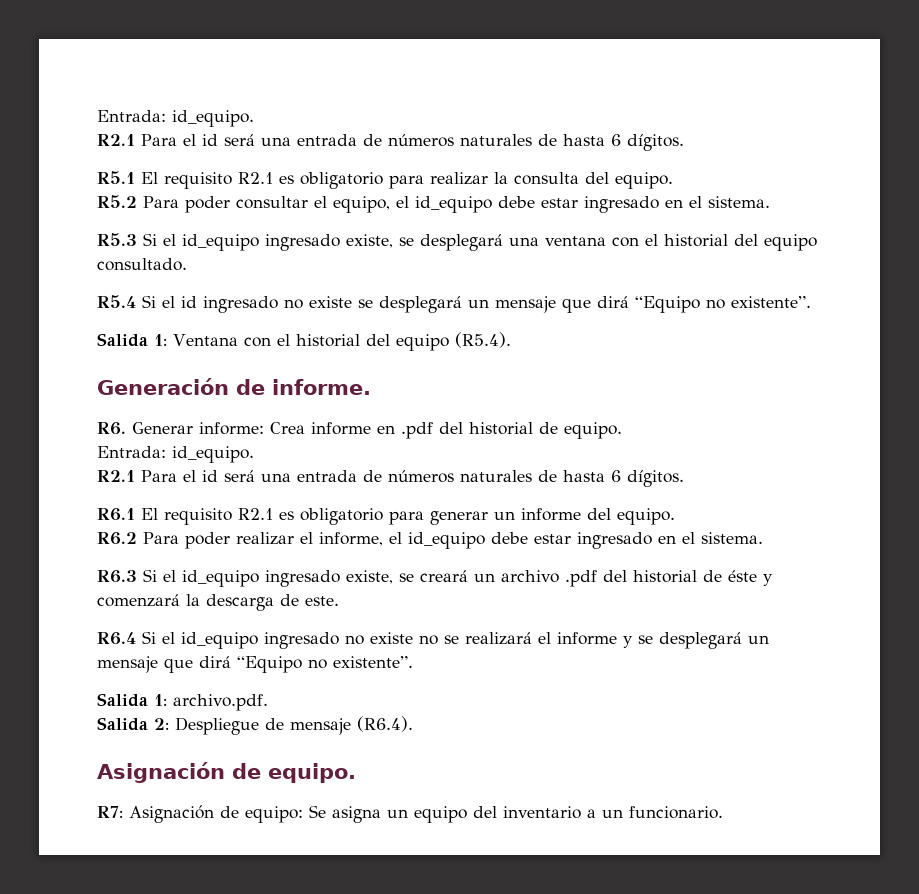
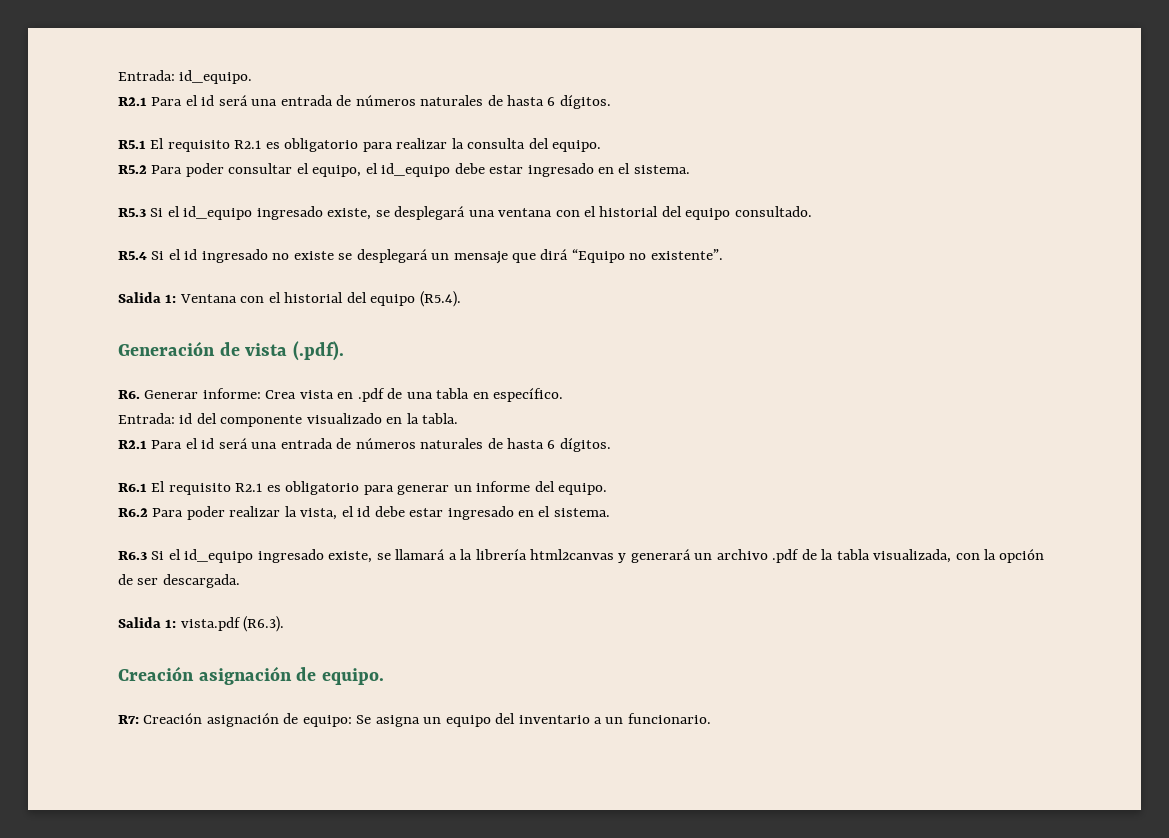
[272,379,371,395] informe. -> [245,341,345,361] vista (.pdf).
[311,422,371,435] informe -> [299,390,334,399] vista
[439,422,622,439] [97,446,254,463] del historial de equipo. // Entrada: id_equipo. -> [387,388,564,402] [118,413,459,427] de una tabla en específico. // Entrada: id del componente visualizado en la tabla.
[300,532,485,549] el informe, el id_equipo -> [284,506,371,520] la vista, el id
[420,570,773,587] [97,594,339,611] [97,631,769,649] [97,656,413,673] [97,693,268,711] [97,716,413,735] [97,762,225,783] creará un archivo .pdf del historial de éste y comenzará la descarga de este. // R6.4 Si el id_equipo ingresado no existe no se realizará el informe y se desplegará un mensaje que dirá “Equipo no existente”. // Salida 1: archivo.pdf. // Salida 2: Despliegue de mensaje (R6.4). // Asignación -> [395,549,1045,563] [118,574,240,588] [118,616,285,632] [118,666,292,685] llamará a la librería html2canvas y generará un archivo .pdf de la tabla visualizada, con la opción de ser descargada. // Salida 1: vista.pdf (R6.3). // Creación asignación
[129,805,214,823] Asignación -> [143,713,279,727] Creación asignación

